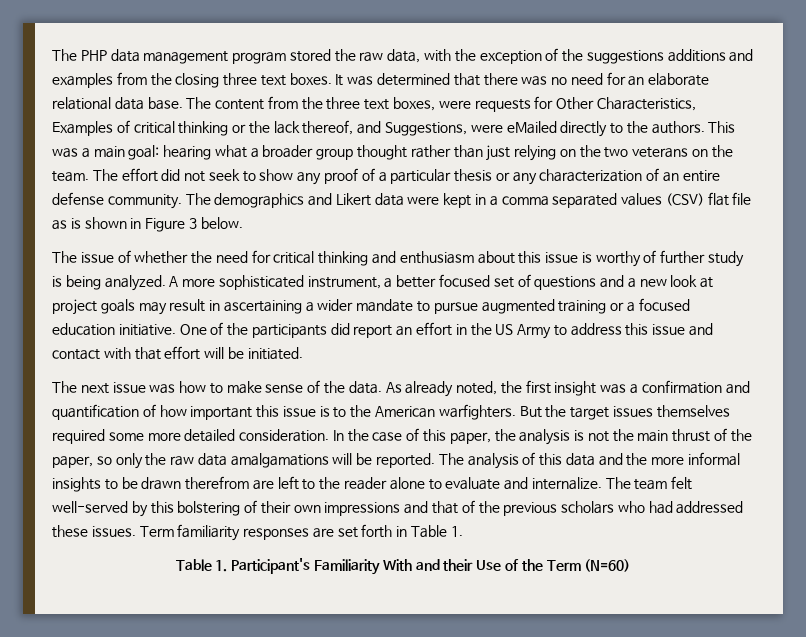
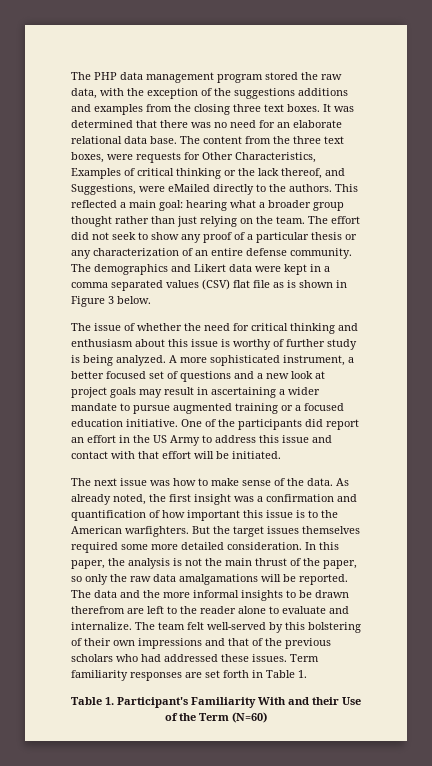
[52,148,78,158] was -> [71,200,117,208] reflected
[604,145,733,158] two veterans on the -> (273, 220) none
[347,428,420,442] the case of -> (316, 546) none
[467,452,563,469] analysis of this -> (91, 594) none

